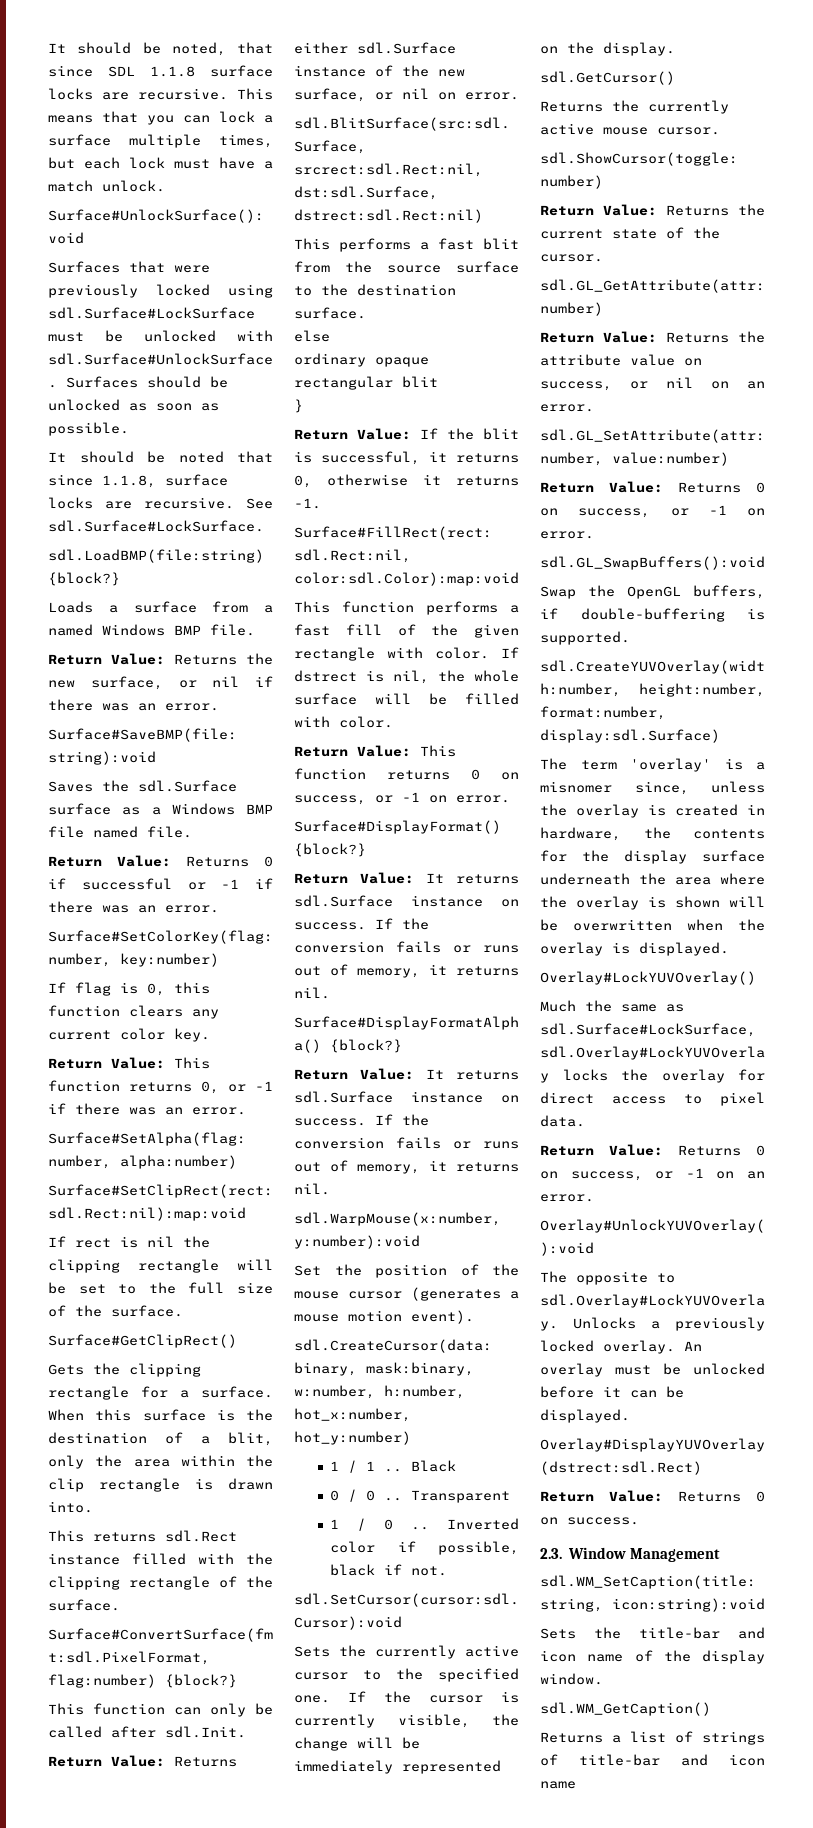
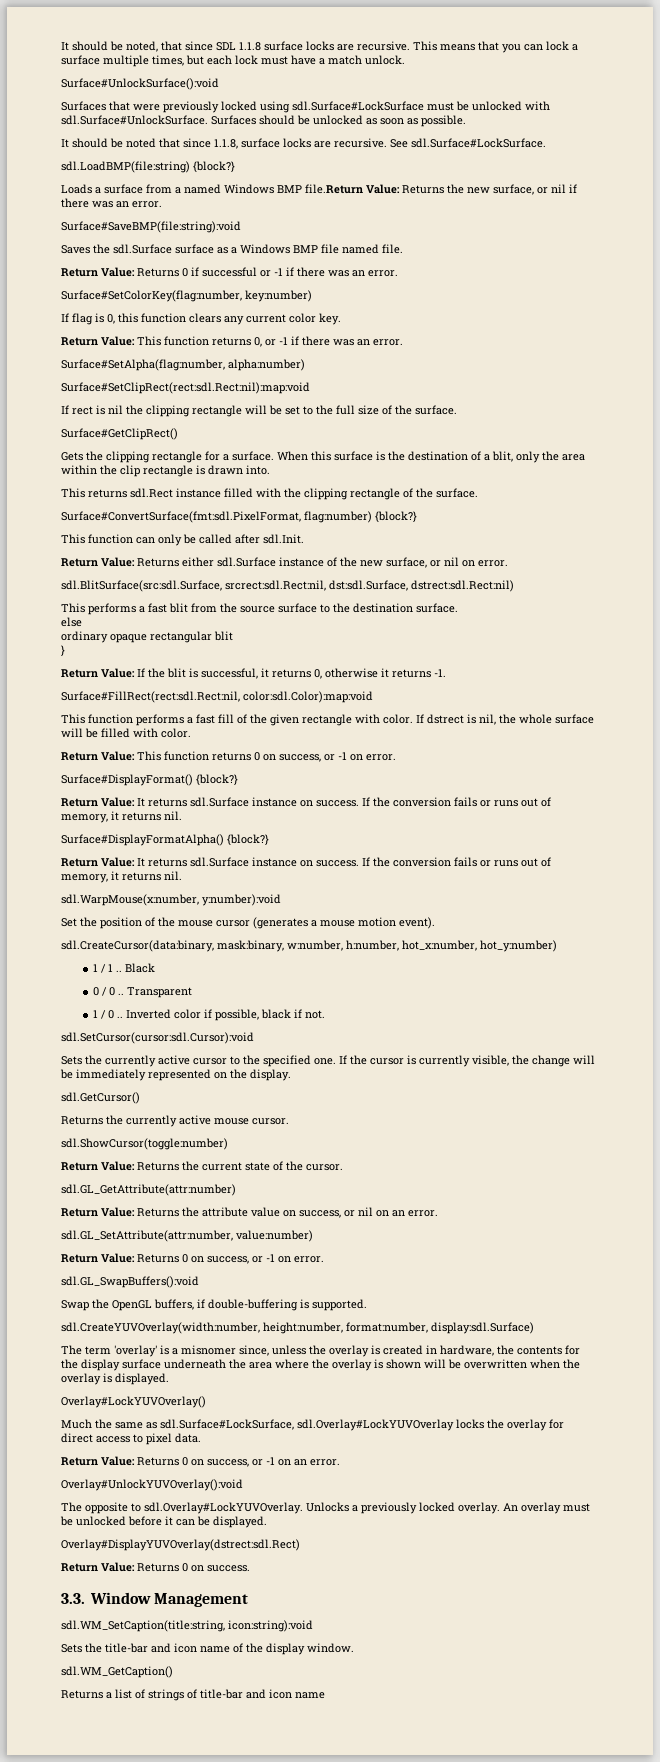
[210,624,255,636] [48,654,102,665] file. // Return -> [305,184,363,194] file.Return
[540,1548,562,1559] 2.3. -> [61,1593,85,1604] 3.3.

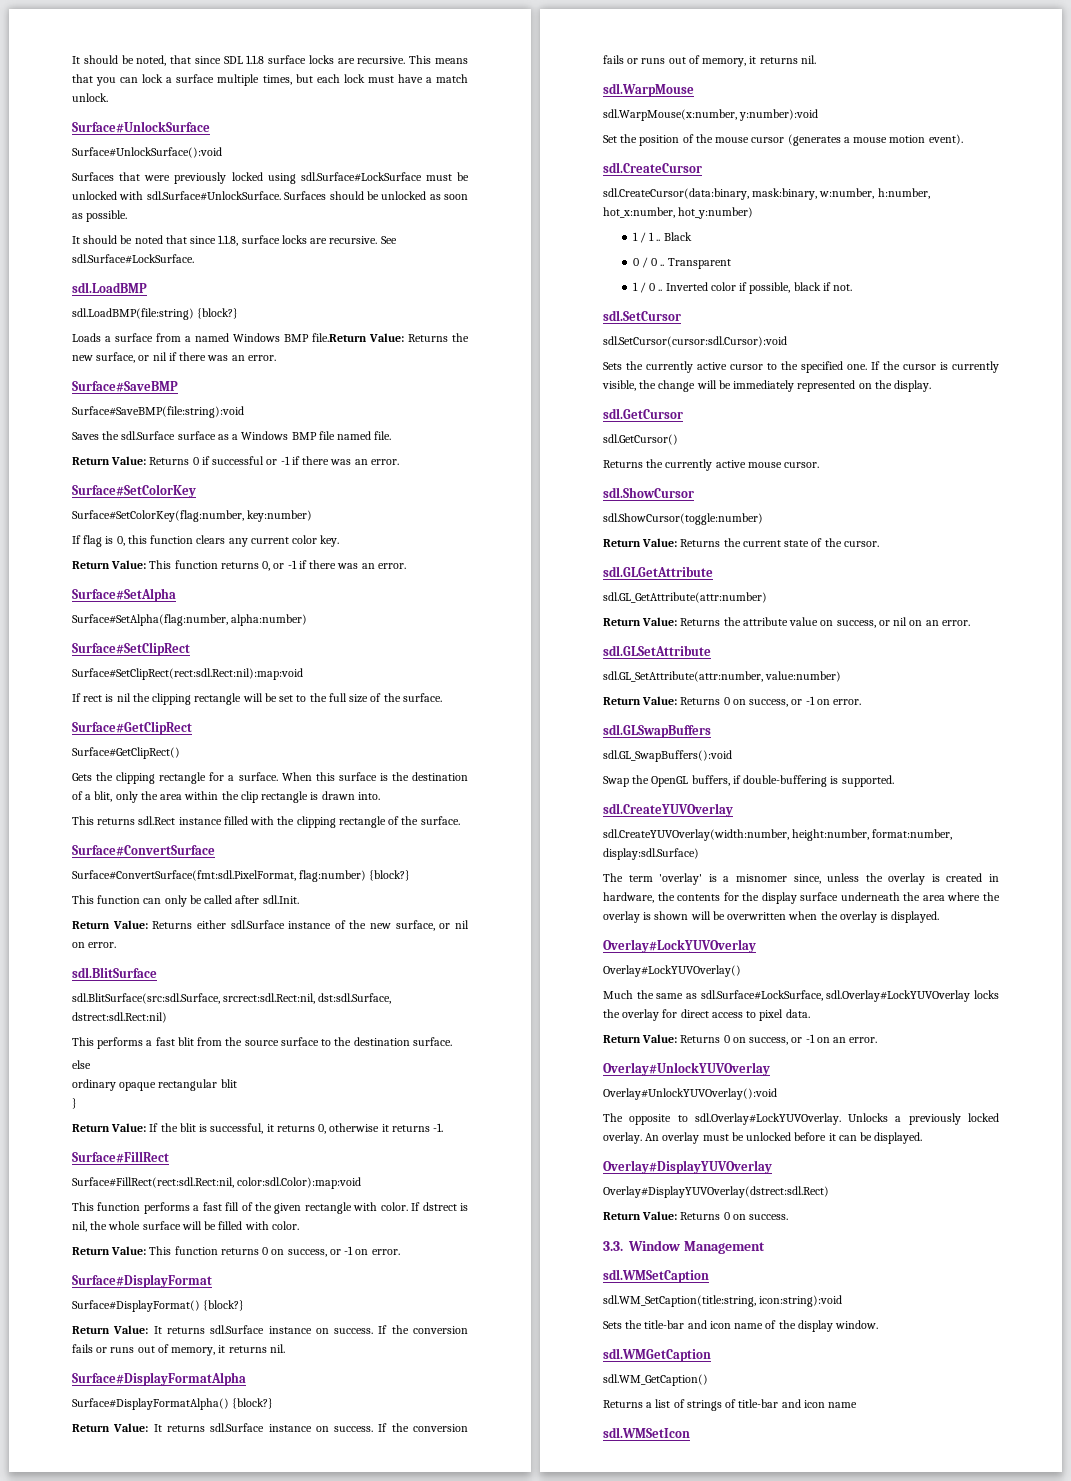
(405, 60) none -> [72,121,210,133] // Surface#UnlockSurface
(546, 143) none -> [72,282,147,293] // sdl.LoadBMP
(162, 204) none -> [72,381,178,392] // Surface#SaveBMP
(398, 273) none -> [72,484,196,498] // Surface#SetColorKey
(403, 342) none -> [72,588,176,602] // Surface#SetAlpha
(305, 365) none -> [72,642,190,656] // Surface#SetClipRect
(457, 410) none -> [72,721,192,735] // Surface#GetClipRect
(478, 493) none -> [72,845,215,856] // Surface#ConvertSurface
(508, 563) none -> [72,967,157,978] // sdl.BlitSurface
(446, 673) none -> [72,1151,169,1163] // Surface#FillRect
(396, 757) none -> [72,1274,212,1288] // Surface#DisplayFormat
(182, 815) none -> [72,1372,246,1386] // Surface#DisplayFormatAlpha
(182, 875) none -> [603,83,694,97] // sdl.WarpMouse
(435, 923) none -> [603,162,702,173] // sdl.CreateCursor
(325, 1014) none -> [603,310,681,321] // sdl.SetCursor
(291, 1075) none -> [603,408,683,419] // sdl.GetCursor
(289, 1121) none -> [603,487,694,498] // sdl.ShowCursor
(343, 1167) none -> [603,566,713,577] // sdl.GLGetAttribute
(438, 1213) none -> [603,645,711,656] // sdl.GLSetAttribute
(324, 1259) none -> [603,724,711,738] // sdl.GLSwapBuffers
(367, 1305) none -> [603,803,733,817] // sdl.CreateYUVOverlay
(169, 1379) none -> [603,939,756,953] // Overlay#LockYUVOverlay
(340, 1462) none -> [603,1062,770,1076] // Overlay#UnlockYUVOverlay
(267, 1522) none -> [603,1160,772,1174] // Overlay#DisplayYUVOverlay
(248, 1600) none -> [603,1269,709,1283] // sdl.WMSetCaption
(354, 1648) none -> [603,1348,711,1362] // sdl.WMGetCaption
(325, 1695) none -> [603,1427,690,1438] // sdl.WMSetIcon

